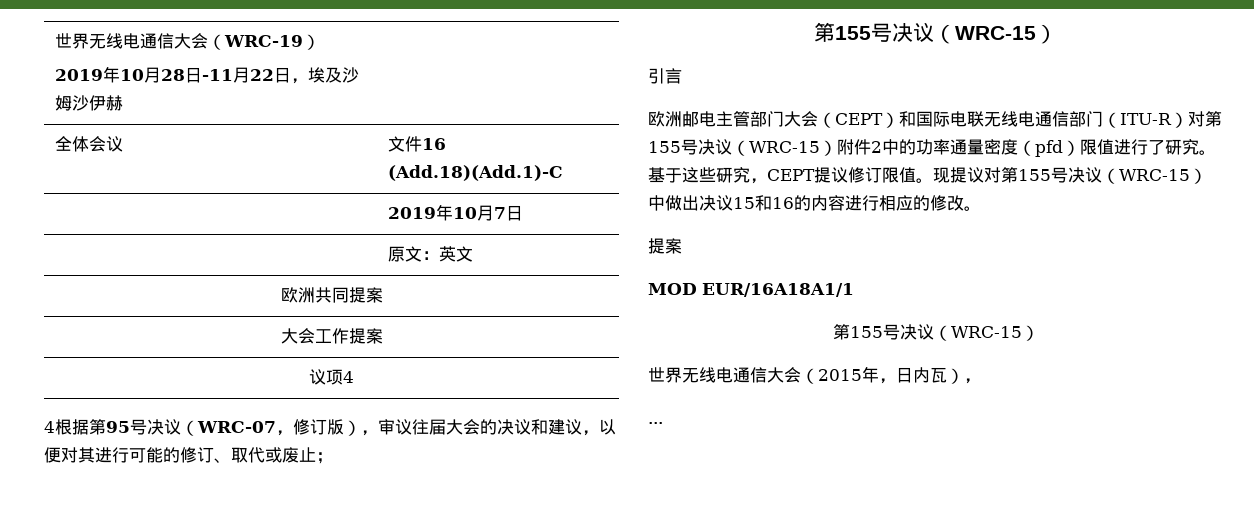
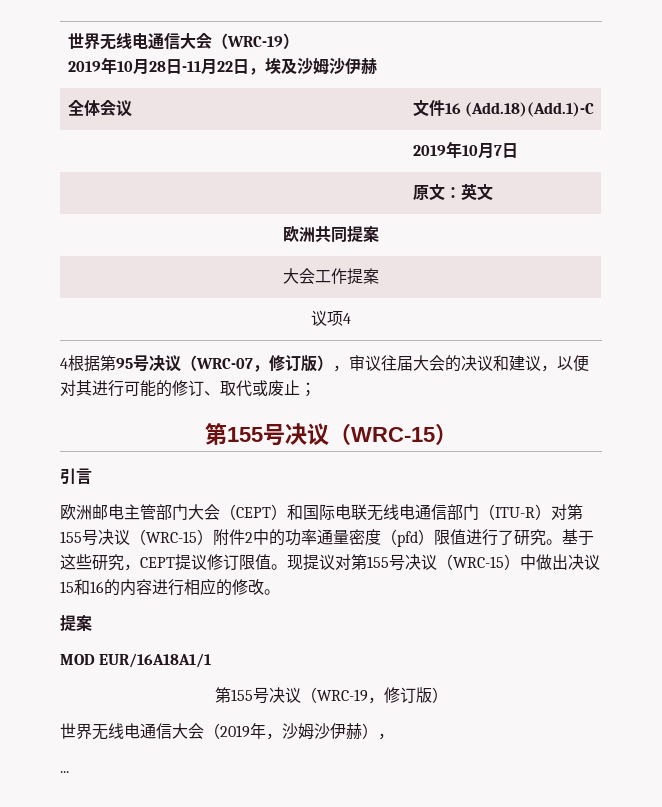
[950,326,1022,338] WRC-15 -> [316,687,432,704] WRC-19，修订版
[818,366,947,384] 2015年，日内瓦 -> [220,723,362,740] 2019年，沙姆沙伊赫

